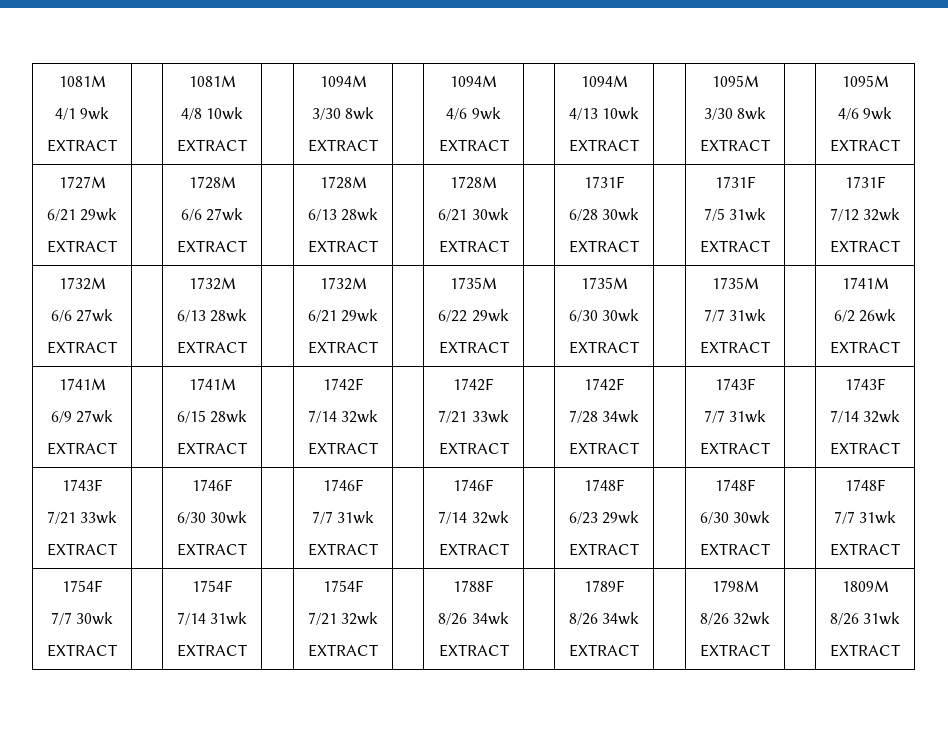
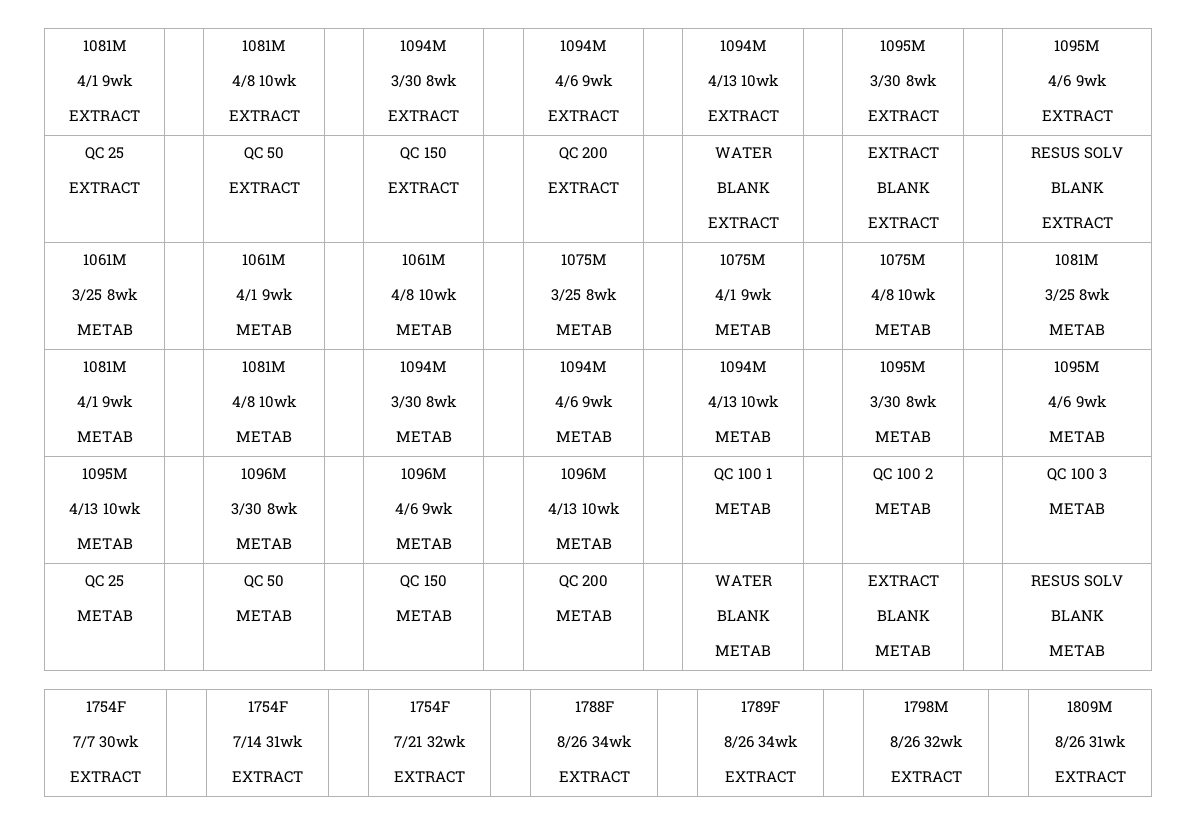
[58,176,106,189] [46,208,118,221] [47,240,117,253] [188,176,236,189] [180,208,244,221] [177,240,247,253] [319,176,367,189] [307,208,379,221] [308,240,378,253] [450,176,497,189] [438,208,509,221] [438,240,509,253] [583,176,625,188] [568,208,640,221] [569,240,639,253] [714,176,756,188] [703,208,767,221] [700,240,770,253] [844,176,886,188] [829,208,901,221] [830,240,900,253] [58,277,106,290] [50,309,114,322] [47,341,117,354] [188,277,236,290] [176,309,248,322] [177,341,247,354] [319,277,367,290] [307,309,379,322] [308,341,378,354] [450,277,497,289] [438,309,509,322] [438,341,509,354] [580,277,628,289] [568,309,640,322] [569,341,639,354] [711,277,759,289] [703,309,767,322] [700,341,770,354] [841,277,889,289] [833,309,897,322] [830,341,900,354] [58,378,106,390] [50,410,114,423] [47,442,117,455] [188,378,236,390] [176,410,248,423] [177,442,247,455] [322,378,364,391] [307,410,379,423] [308,442,378,455] [453,378,494,391] [438,410,509,423] [438,442,509,455] [583,378,625,391] [568,410,640,423] [569,442,639,455] [714,378,756,390] [703,410,767,423] [700,442,770,455] [844,378,886,390] [829,410,901,423] [830,442,900,455] [61,479,103,491] [46,511,118,524] [47,543,117,556] [191,479,233,491] [176,511,248,524] [177,543,247,556] [322,479,364,491] [311,511,375,524] [308,543,378,556] [453,479,494,491] [438,511,509,524] [438,543,509,556] [583,479,625,491] [568,511,640,524] [569,543,639,556] [714,479,756,491] [699,511,771,524] [700,543,770,556] [844,479,886,491] [833,511,897,524] [830,543,900,556] 1727M // 6/21 29wk // EXTRACT | | 1728M // 6/6 27wk // EXTRACT | | 1728M // 6/13 28wk // EXTRACT | | 1728M // 6/21 30wk // EXTRACT | | 1731F // 6/28 30wk // EXTRACT | | 1731F // 7/5 31wk // EXTRACT | | 1731F // 7/12 32wk // EXTRACT // 1732M // 6/6 27wk // EXTRACT | | 1732M // 6/13 28wk // EXTRACT | | 1732M // 6/21 29wk // EXTRACT | | 1735M // 6/22 29wk // EXTRACT | | 1735M // 6/30 30wk // EXTRACT | | 1735M // 7/7 31wk // EXTRACT | | 1741M // 6/2 26wk // EXTRACT // 1741M // 6/9 27wk // EXTRACT | | 1741M // 6/15 28wk // EXTRACT | | 1742F // 7/14 32wk // EXTRACT | | 1742F // 7/21 33wk // EXTRACT | | 1742F // 7/28 34wk // EXTRACT | | 1743F // 7/7 31wk // EXTRACT | | 1743F // 7/14 32wk // EXTRACT // 1743F // 7/21 33wk // EXTRACT | | 1746F // 6/30 30wk // EXTRACT | | 1746F // 7/7 31wk // EXTRACT | | 1746F // 7/14 32wk // EXTRACT | | 1748F // 6/23 29wk // EXTRACT | | 1748F // 6/30 30wk // EXTRACT | | 1748F // 7/7 31wk // EXTRACT -> [84,147,125,160] [69,182,140,194] [243,147,285,160] [228,182,300,194] [400,147,447,160] [388,182,459,194] [558,147,609,160] [548,182,619,194] [714,147,772,158] [716,182,770,193] [707,217,779,229] [867,147,939,159] [876,182,930,193] [867,217,939,229] [1030,147,1124,159] [1050,182,1104,193] [1041,217,1113,229] [82,254,127,266] [72,288,138,301] [76,324,133,335] [241,254,286,266] [236,288,293,301] [235,324,292,335] [401,254,446,266] [391,288,457,301] [395,324,452,335] [560,254,607,266] [551,288,617,301] [555,324,612,335] [720,254,766,266] [715,288,772,301] [715,324,771,335] [880,254,926,266] [870,288,937,301] [875,324,931,335] [1055,254,1099,266] [1044,288,1111,301] [1049,324,1105,335] [82,361,127,373] [76,395,134,408] [76,431,133,442] [241,361,286,373] [231,395,298,408] [235,431,292,442] [400,361,447,373] [390,395,458,408] [395,431,452,442] [560,361,607,373] [554,395,614,408] [555,431,612,442] [719,361,767,373] [707,395,780,408] [715,431,771,442] [880,361,926,373] [870,395,937,408] [875,431,931,442] [1054,361,1100,373] [1048,395,1107,408] [1049,431,1105,442] [81,468,128,480] [69,502,141,515] [76,538,133,549] [240,468,287,480] [231,502,298,515] [235,538,292,549] [400,468,447,480] [394,502,454,515] [395,538,452,549] [560,468,607,480] [548,502,620,515] [555,538,612,549] [714,468,772,481] [715,503,771,514] [873,468,933,481] [875,503,931,514] [1047,468,1107,481] [1049,503,1105,514] [84,575,125,588] [76,610,133,621] [243,575,285,588] [235,610,292,621] [400,575,447,588] [395,610,452,621] [558,575,609,588] [555,610,612,621] [714,575,772,586] [716,610,770,621] [715,645,771,656] [867,575,939,587] [876,610,930,621] [875,645,931,656] [1030,575,1124,587] [1050,610,1104,621] [1049,645,1105,656] QC 25 // EXTRACT | | QC 50 // EXTRACT | | QC 150 // EXTRACT | | QC 200 // EXTRACT | | WATER // BLANK // EXTRACT | | EXTRACT // BLANK // EXTRACT | | RESUS SOLV // BLANK // EXTRACT // 1061M // 3/25 8wk // METAB | | 1061M // 4/1 9wk // METAB | | 1061M // 4/8 10wk // METAB | | 1075M // 3/25 8wk // METAB | | 1075M // 4/1 9wk // METAB | | 1075M // 4/8 10wk // METAB | | 1081M // 3/25 8wk // METAB // 1081M // 4/1 9wk // METAB | | 1081M // 4/8 10wk // METAB | | 1094M // 3/30 8wk // METAB | | 1094M // 4/6 9wk // METAB | | 1094M // 4/13 10wk // METAB | | 1095M // 3/30 8wk // METAB | | 1095M // 4/6 9wk // METAB // 1095M // 4/13 10wk // METAB | | 1096M // 3/30 8wk // METAB | | 1096M // 4/6 9wk // METAB | | 1096M // 4/13 10wk // METAB | | QC 100 1 // METAB | | QC 100 2 // METAB | | QC 100 3 // METAB // QC 25 // METAB | | QC 50 // METAB | | QC 150 // METAB | | QC 200 // METAB | | WATER // BLANK // METAB | | EXTRACT // BLANK // METAB | | RESUS SOLV // BLANK // METAB

